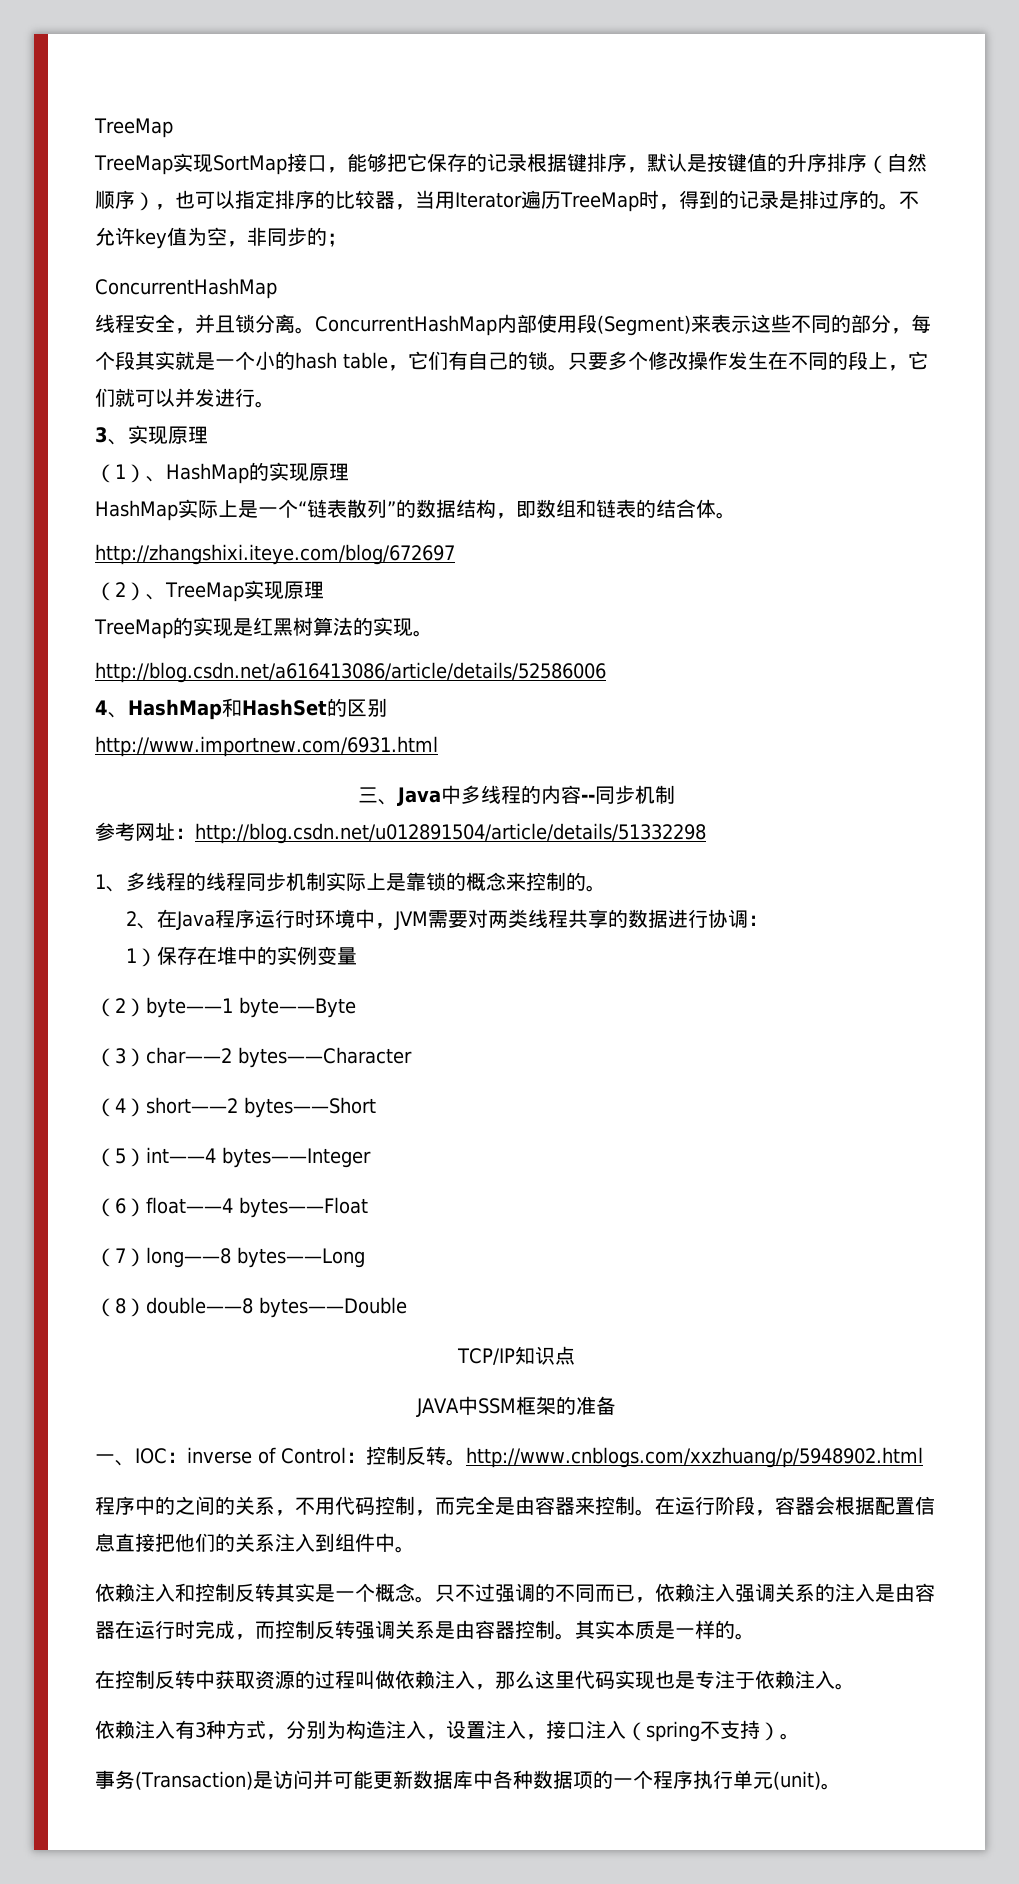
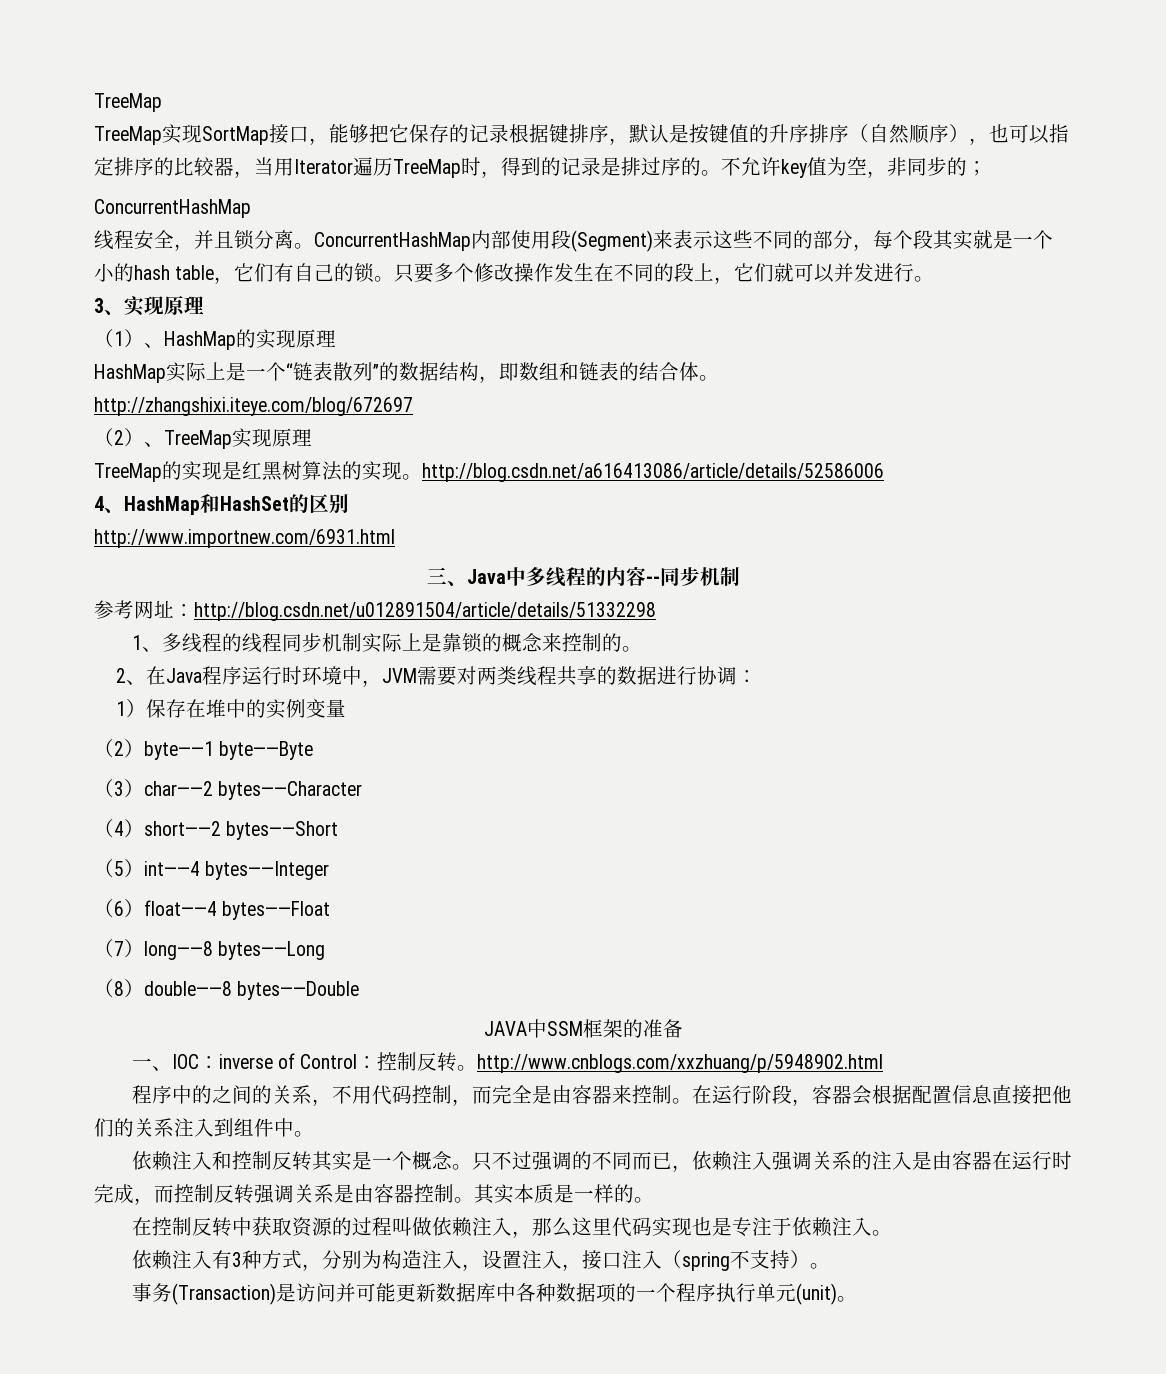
(433, 633) // -> (422, 477) none
[457,1346,575,1365] // TCP/IP知识点 -> (360, 990) none

